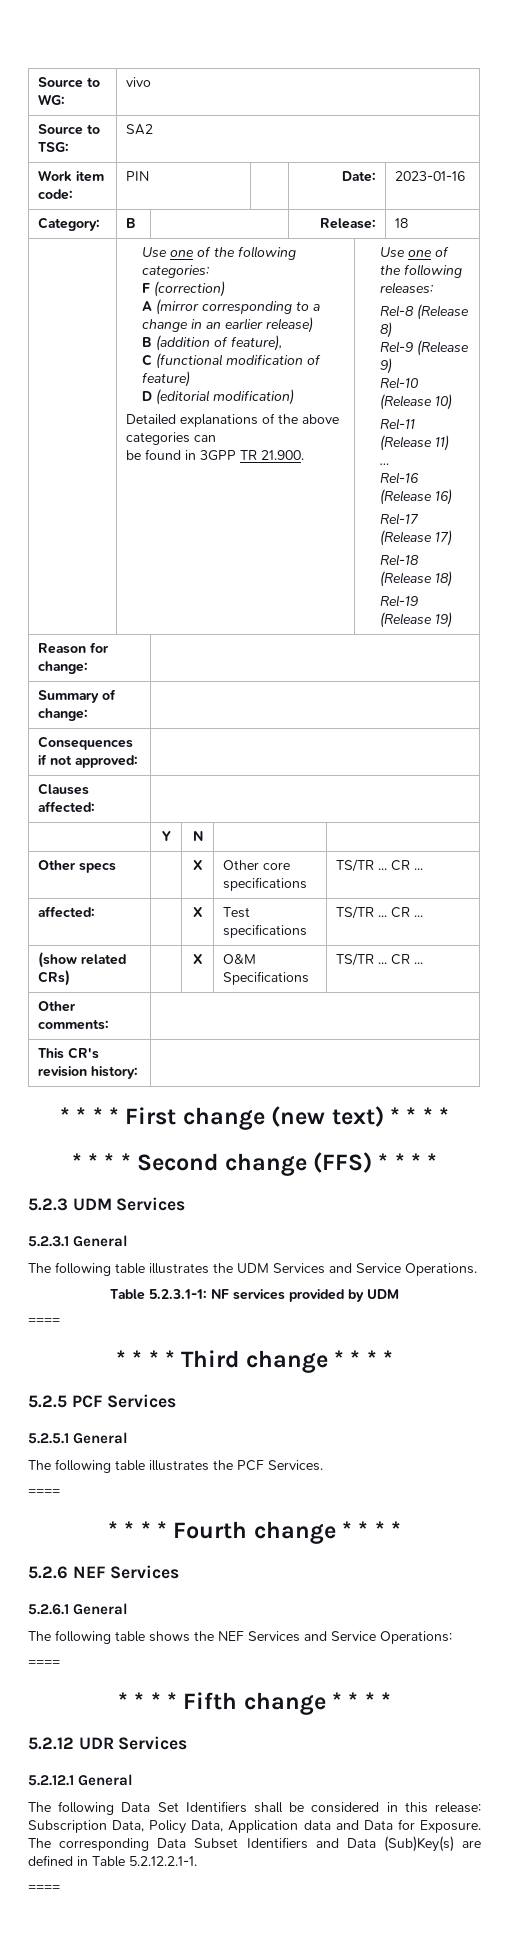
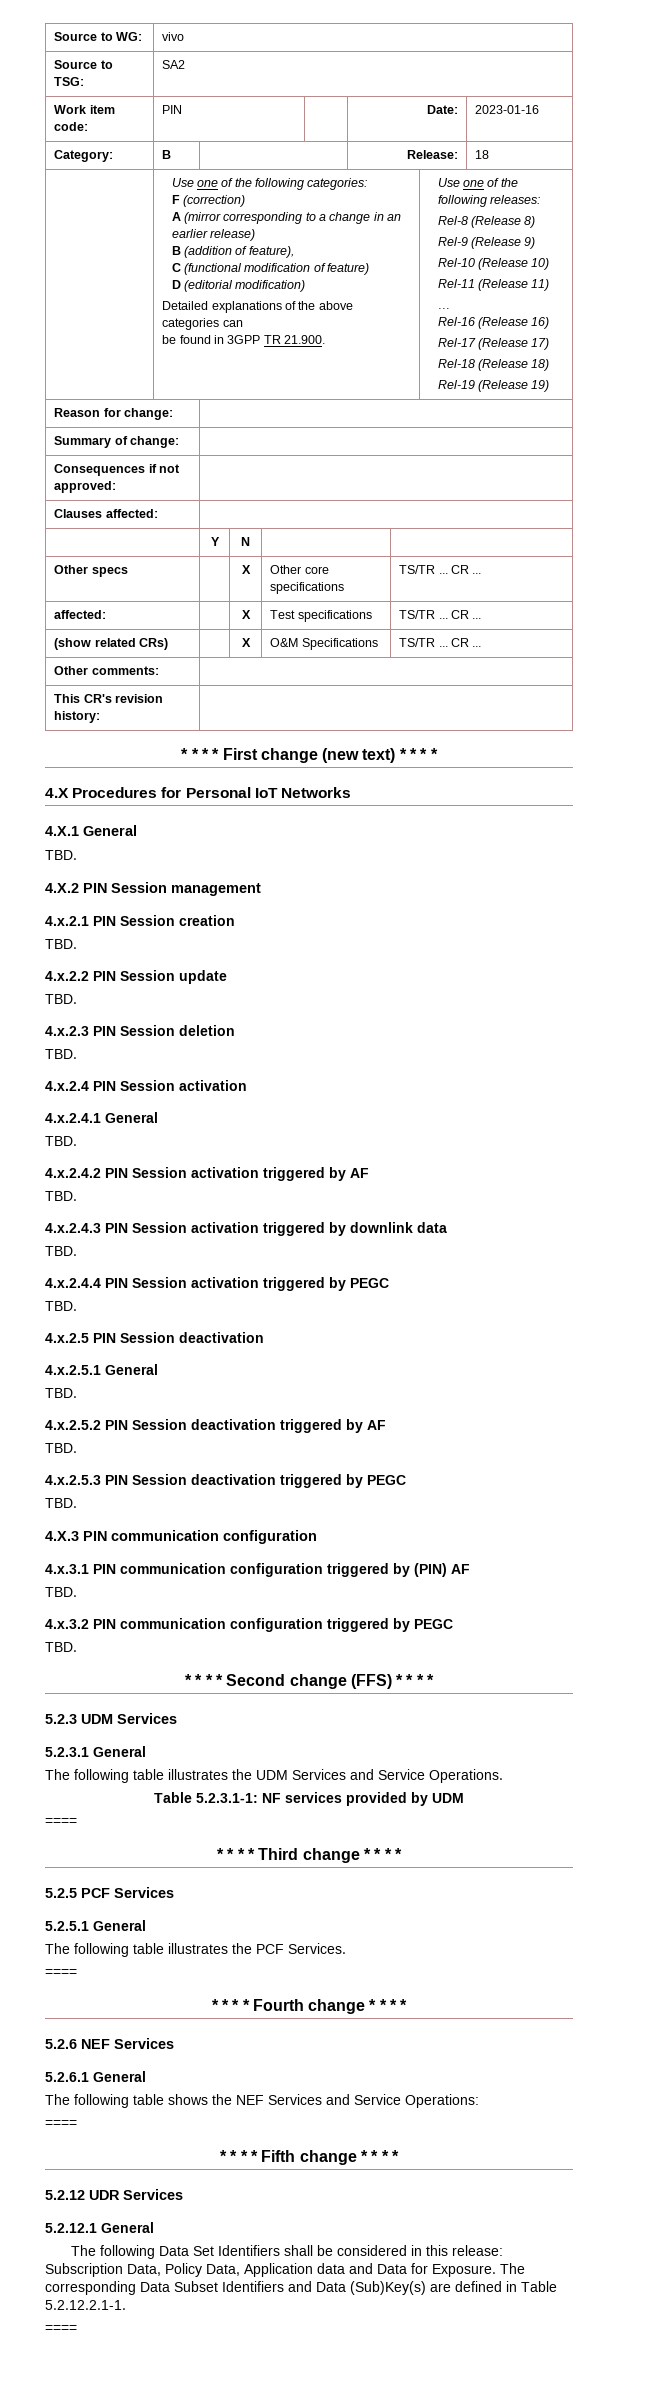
(449, 1115) none -> [45,787,351,798] [45,825,137,836] [45,850,77,860] [45,882,261,896] [45,915,235,926] [45,939,77,949] [45,970,227,984] [45,994,77,1004] [45,1025,235,1036] [45,1049,77,1059] [45,1080,247,1091] [45,1112,158,1123] [45,1136,77,1146] [45,1167,369,1181] [45,1191,77,1201] [45,1222,447,1236] [45,1246,77,1256] [45,1277,389,1291] [45,1301,77,1311] [45,1332,264,1343] [45,1364,158,1375] [45,1388,77,1398] [45,1419,386,1433] [45,1443,77,1453] [45,1474,406,1488] [45,1498,77,1508] [45,1530,317,1544] [45,1563,470,1577] [45,1587,77,1597] [45,1618,453,1632] [45,1642,77,1652] // 4.X Procedures for Personal IoT Networks // 4.X.1 General // TBD. // 4.X.2 PIN Session management // 4.x.2.1 PIN Session creation // TBD. // 4.x.2.2 PIN Session update // TBD. // 4.x.2.3 PIN Session deletion // TBD. // 4.x.2.4 PIN Session activation // 4.x.2.4.1 General // TBD. // 4.x.2.4.2 PIN Session activation triggered by AF // TBD. // 4.x.2.4.3 PIN Session activation triggered by downlink data // TBD. // 4.x.2.4.4 PIN Session activation triggered by PEGC // TBD. // 4.x.2.5 PIN Session deactivation // 4.x.2.5.1 General // TBD. // 4.x.2.5.2 PIN Session deactivation triggered by AF // TBD. // 4.x.2.5.3 PIN Session deactivation triggered by PEGC // TBD. // 4.X.3 PIN communication configuration // 4.x.3.1 PIN communication configuration triggered by (PIN) AF // TBD. // 4.x.3.2 PIN communication configuration triggered by PEGC // TBD.

